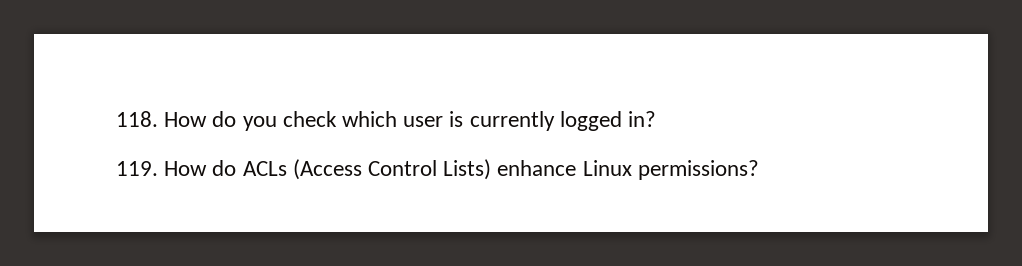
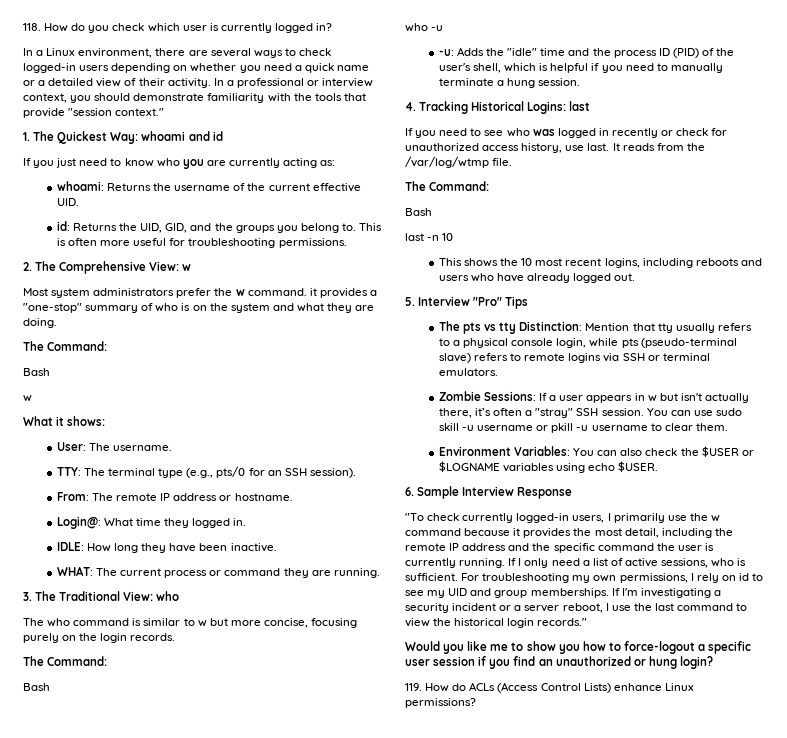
(657, 119) none -> [23,48,331,58] [23,63,369,73] [23,78,374,88] [23,93,366,103] [23,108,165,118] [23,131,223,144] [23,158,336,169] [56,181,361,192] [56,198,79,206] [56,221,383,233] [56,238,347,248] [23,261,192,274] [23,288,377,298] [23,303,375,313] [23,318,57,328] [23,341,108,351] [23,368,50,376] [23,395,32,402] [23,416,106,426] [56,442,173,451] [56,466,356,478] [56,492,293,501] [56,516,247,529] [56,542,277,553] [56,566,380,578] [23,591,180,601] [23,618,358,628] [23,633,176,643] [23,656,108,666] [23,683,50,691] [405,23,444,32] [438,47,735,58] [438,63,723,73] [438,78,581,88] [405,101,591,114] [405,128,728,138] [405,143,705,153] [405,156,513,168] [405,181,490,191] [405,208,432,216] [405,233,454,241] [438,258,762,268] [438,273,636,283] [405,296,529,309] [438,321,752,334] [438,338,737,348] [438,353,710,363] [438,368,498,376] [438,391,749,403] [438,408,742,418] [438,423,728,433] [438,446,754,457] [438,461,659,473] [405,486,573,499] [405,513,720,523] [405,528,733,538] [405,543,714,553] [405,558,747,568] [405,573,764,583] [405,588,721,598] [405,603,748,613] [405,618,588,628] [405,641,752,654] [405,656,713,669] // In a Linux environment, there are several ways to check logged-in users depending on whether you need a quick name or a detailed view of their activity. In a professional or interview context, you should demonstrate familiarity with the tools that provide "session context." // 1. The Quickest Way: whoami and id // If you just need to know who you are currently acting as: // whoami: Returns the username of the current effective UID. // id: Returns the UID, GID, and the groups you belong to. This is often more useful for troubleshooting permissions. // 2. The Comprehensive View: w // Most system administrators prefer the w command. it provides a "one-stop" summary of who is on the system and what they are doing. // The Command: // Bash // w // What it shows: // User: The username. // TTY: The terminal type (e.g., pts/0 for an SSH session). // From: The remote IP address or hostname. // Login@: What time they logged in. // IDLE: How long they have been inactive. // WHAT: The current process or command they are running. // 3. The Traditional View: who // The who command is similar to w but more concise, focusing purely on the login records. // The Command: // Bash // who -u // -u: Adds the "idle" time and the process ID (PID) of the user's shell, which is helpful if you need to manually terminate a hung session. // 4. Tracking Historical Logins: last // If you need to see who was logged in recently or check for unauthorized access history, use last. It reads from the /var/log/wtmp file. // The Command: // Bash // last -n 10 // This shows the 10 most recent logins, including reboots and users who have already logged out. // 5. Interview "Pro" Tips // The pts vs tty Distinction: Mention that tty usually refers to a physical console login, while pts (pseudo-terminal slave) refers to remote logins via SSH or terminal emulators. // Zombie Sessions: If a user appears in w but isn't actually there, it’s often a "stray" SSH session. You can use sudo skill -u username or pkill -u username to clear them. // Environment Variables: You can also check the $USER or $LOGNAME variables using echo $USER. // 6. Sample Interview Response // "To check currently logged-in users, I primarily use the w command because it provides the most detail, including the remote IP address and the specific command the user is currently running. If I only need a list of active sessions, who is sufficient. For troubleshooting my own permissions, I rely on id to see my UID and group memberships. If I'm investigating a security incident or a server reboot, I use the last command to view the historical login records." // Would you like me to show you how to force-logout a specific user session if you find an unauthorized or hung login?

